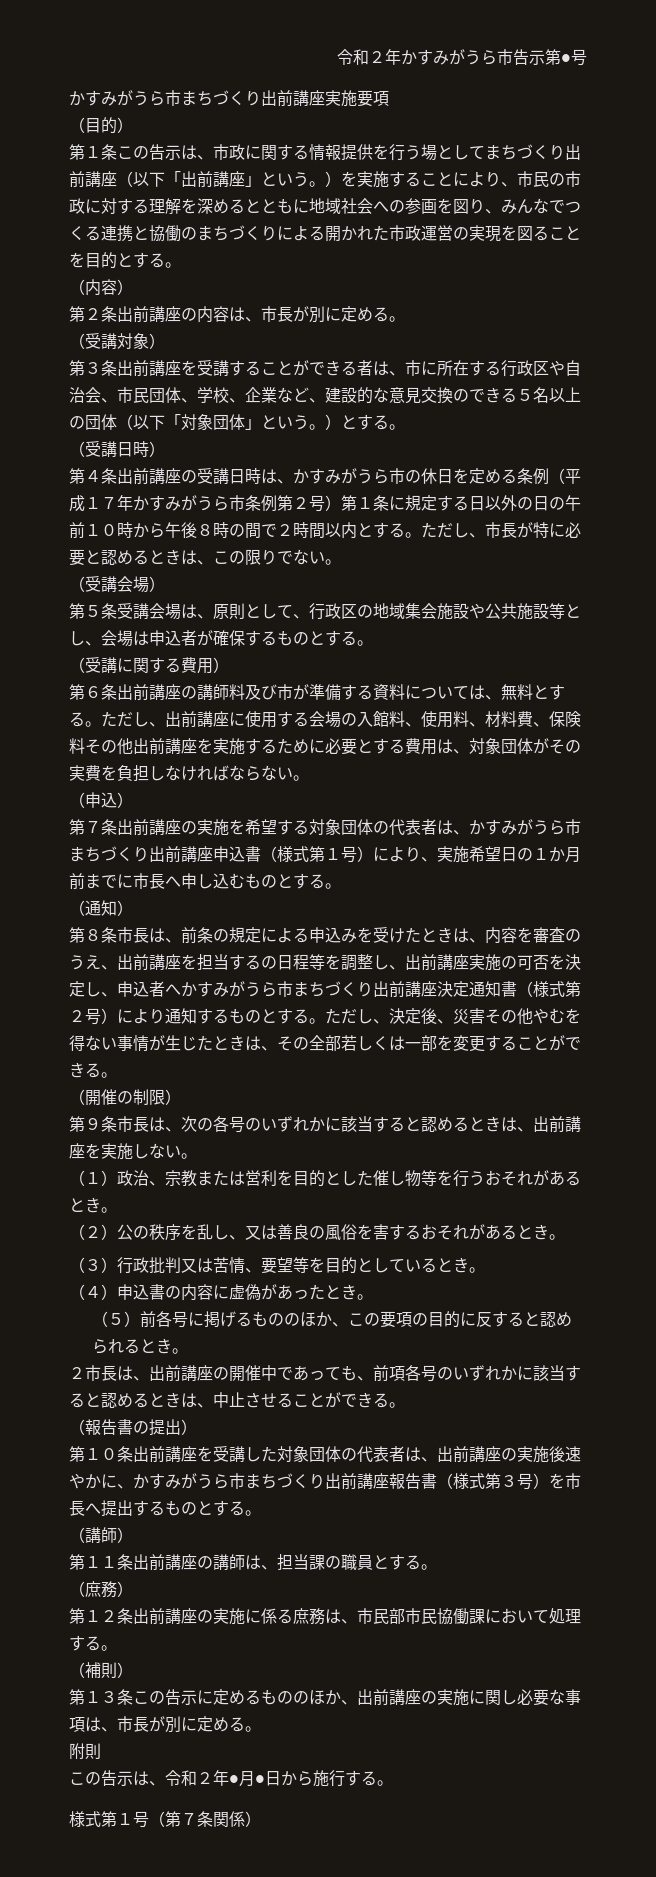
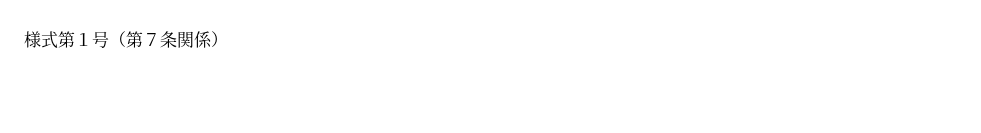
[337,49,587,66] [69,90,389,107] [69,117,133,134] [69,144,581,161] [69,171,581,188] [69,198,581,215] [69,225,581,242] [69,252,181,269] [69,279,133,296] [69,306,405,323] [69,333,165,349] [69,360,581,377] [69,387,581,404] [69,414,405,430] [69,441,165,457] [69,468,581,485] [69,495,581,512] [69,522,581,539] [69,549,341,566] [69,576,165,593] [69,603,581,620] [69,630,373,647] [69,657,229,674] [69,684,565,701] [69,711,581,728] [69,738,581,755] [69,765,309,781] [69,792,133,808] [69,819,581,836] [69,846,581,863] [69,873,341,890] [69,900,133,916] [69,927,581,944] [69,954,581,971] [69,981,581,998] [69,1008,581,1025] [69,1035,581,1052] [69,1062,117,1078] [69,1089,181,1106] [69,1116,581,1133] [69,1143,197,1160] [69,1170,581,1187] [69,1197,117,1213] [69,1224,565,1241] [69,1257,485,1274] [69,1284,373,1301] [91,1311,572,1328] [91,1338,188,1354] [69,1365,581,1382] [69,1392,405,1408] [69,1419,197,1436] [69,1446,581,1463] [69,1473,581,1490] [69,1500,261,1517] [69,1527,133,1543] [69,1554,437,1571] [69,1581,133,1598] [69,1608,581,1625] [69,1635,117,1651] [69,1662,133,1679] [69,1689,581,1706] [69,1716,261,1733] [69,1743,101,1760] [69,1770,393,1787] 令和２年かすみがうら市告示第●号 // かすみがうら市まちづくり出前講座実施要項 // （目的） // 第１条この告示は、市政に関する情報提供を行う場としてまちづくり出前講座（以下「出前講座」という。）を実施することにより、市民の市政に対する理解を深めるとともに地域社会への参画を図り、みんなでつくる連携と協働のまちづくりによる開かれた市政運営の実現を図ることを目的とする。 // （内容） // 第２条出前講座の内容は、市長が別に定める。 // （受講対象） // 第３条出前講座を受講することができる者は、市に所在する行政区や自治会、市民団体、学校、企業など、建設的な意見交換のできる５名以上の団体（以下「対象団体」という。）とする。 // （受講日時） // 第４条出前講座の受講日時は、かすみがうら市の休日を定める条例（平成１７年かすみがうら市条例第２号）第１条に規定する日以外の日の午前１０時から午後８時の間で２時間以内とする。ただし、市長が特に必要と認めるときは、この限りでない。 // （受講会場） // 第５条受講会場は、原則として、行政区の地域集会施設や公共施設等とし、会場は申込者が確保するものとする。 // （受講に関する費用） // 第６条出前講座の講師料及び市が準備する資料については、無料とする。ただし、出前講座に使用する会場の入館料、使用料、材料費、保険料その他出前講座を実施するために必要とする費用は、対象団体がその実費を負担しなければならない。 // （申込） // 第７条出前講座の実施を希望する対象団体の代表者は、かすみがうら市まちづくり出前講座申込書（様式第１号）により、実施希望日の１か月前までに市長へ申し込むものとする。 // （通知） // 第８条市長は、前条の規定による申込みを受けたときは、内容を審査のうえ、出前講座を担当するの日程等を調整し、出前講座実施の可否を決定し、申込者へかすみがうら市まちづくり出前講座決定通知書（様式第２号）により通知するものとする。ただし、決定後、災害その他やむを得ない事情が生じたときは、その全部若しくは一部を変更することができる。 // （開催の制限） // 第９条市長は、次の各号のいずれかに該当すると認めるときは、出前講座を実施しない。 // （１）政治、宗教または営利を目的とした催し物等を行うおそれがあるとき。 // （２）公の秩序を乱し、又は善良の風俗を害するおそれがあるとき。 // （３）行政批判又は苦情、要望等を目的としているとき。 // （４）申込書の内容に虚偽があったとき。 // （５）前各号に掲げるもののほか、この要項の目的に反すると認められるとき。 // ２市長は、出前講座の開催中であっても、前項各号のいずれかに該当すると認めるときは、中止させることができる。 // （報告書の提出） // 第１０条出前講座を受講した対象団体の代表者は、出前講座の実施後速やかに、かすみがうら市まちづくり出前講座報告書（様式第３号）を市長へ提出するものとする。 // （講師） // 第１１条出前講座の講師は、担当課の職員とする。 // （庶務） // 第１２条出前講座の実施に係る庶務は、市民部市民協働課において処理する。 // （補則） // 第１３条この告示に定めるもののほか、出前講座の実施に関し必要な事項は、市長が別に定める。 // 附則 // この告示は、令和２年●月●日から施行する。 // -> (24, 39) none

